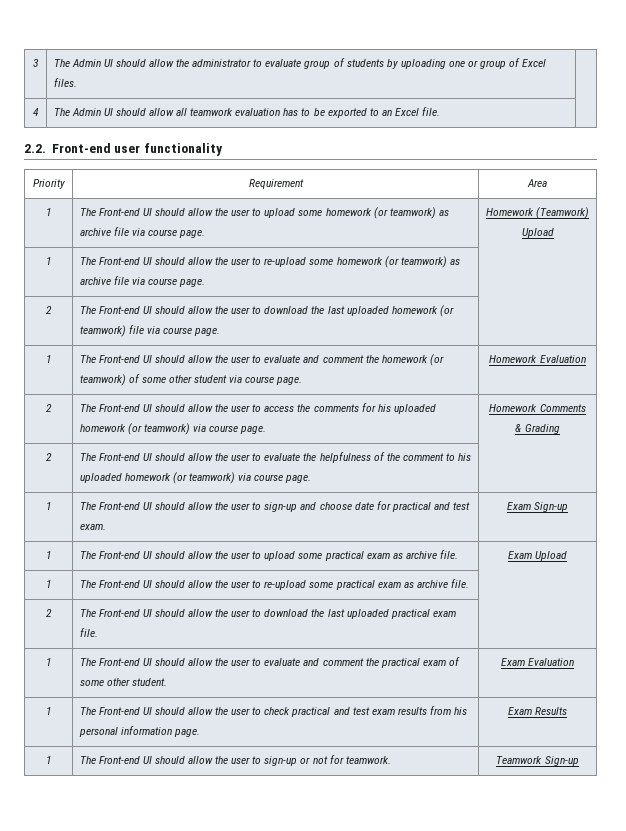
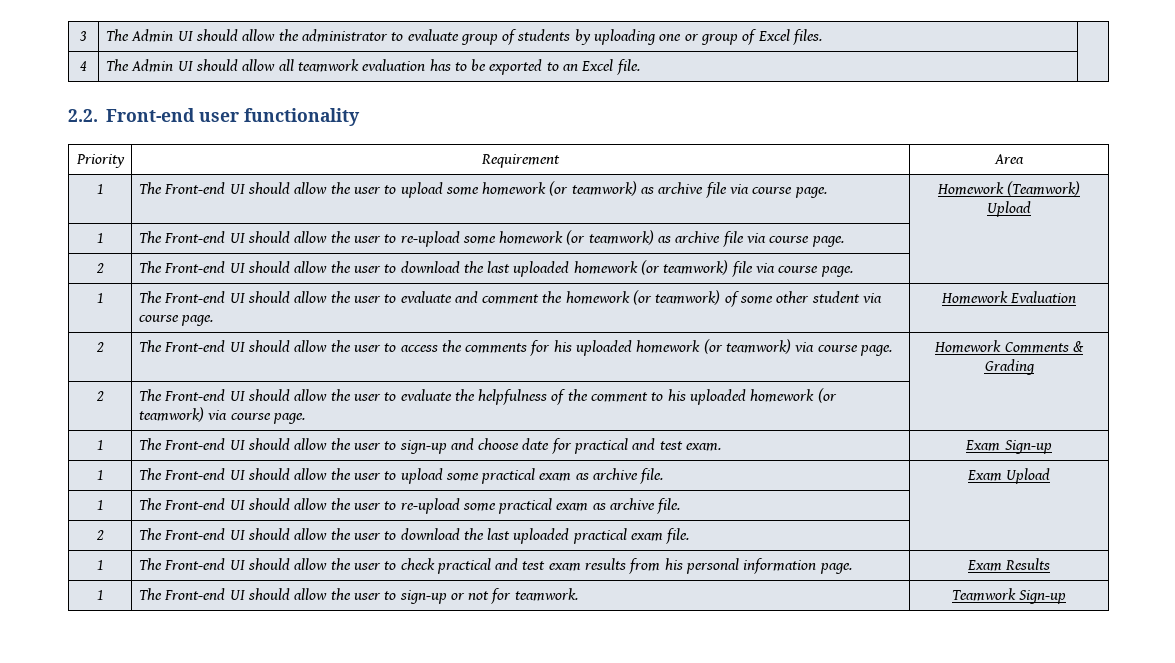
[45,658,52,666] [79,657,461,668] [79,678,167,686] [500,658,575,666] // 1 | The Front-end UI should allow the user to evaluate and comment the practical exam of some other student. | Exam Evaluation -> (690, 536) none

